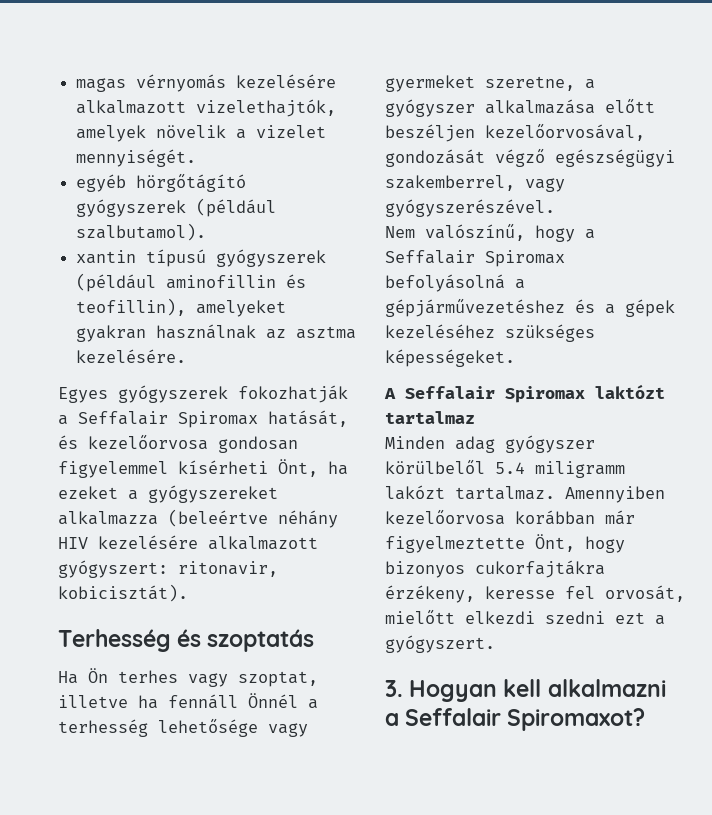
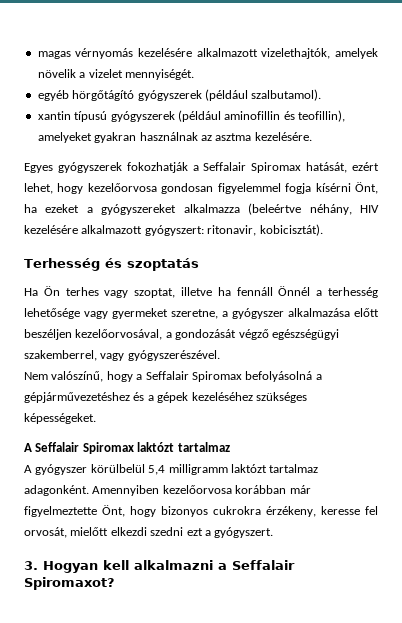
[58,435,78,449] és -> [352,162,379,171] [24,183,84,194] ezért lehet, hogy
[178,460,268,474] kísérheti -> [285,183,351,194] fogja kísérni
[278,510,338,528] néhány -> [309,204,352,215] néhány,
(645, 132) none -> [165,332,172,338] a
[385,435,595,453] [385,459,625,478] [385,485,555,500] Minden adag gyógyszer körülbelől 5.4 miligramm lakózt tartalmaz. -> [24,464,319,475] [24,485,89,496] A gyógyszer körülbelül 5,4 milligramm laktózt tartalmaz adagonként.
[475,560,605,578] cukorfajtákra -> [213,506,261,515] cukrokra

